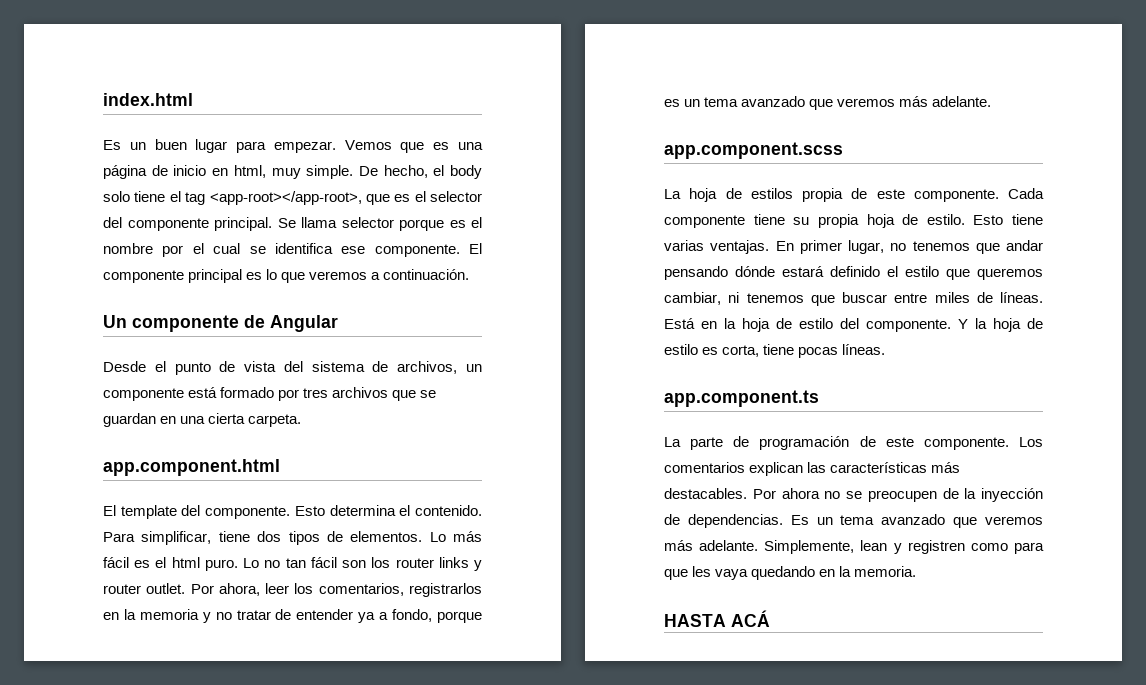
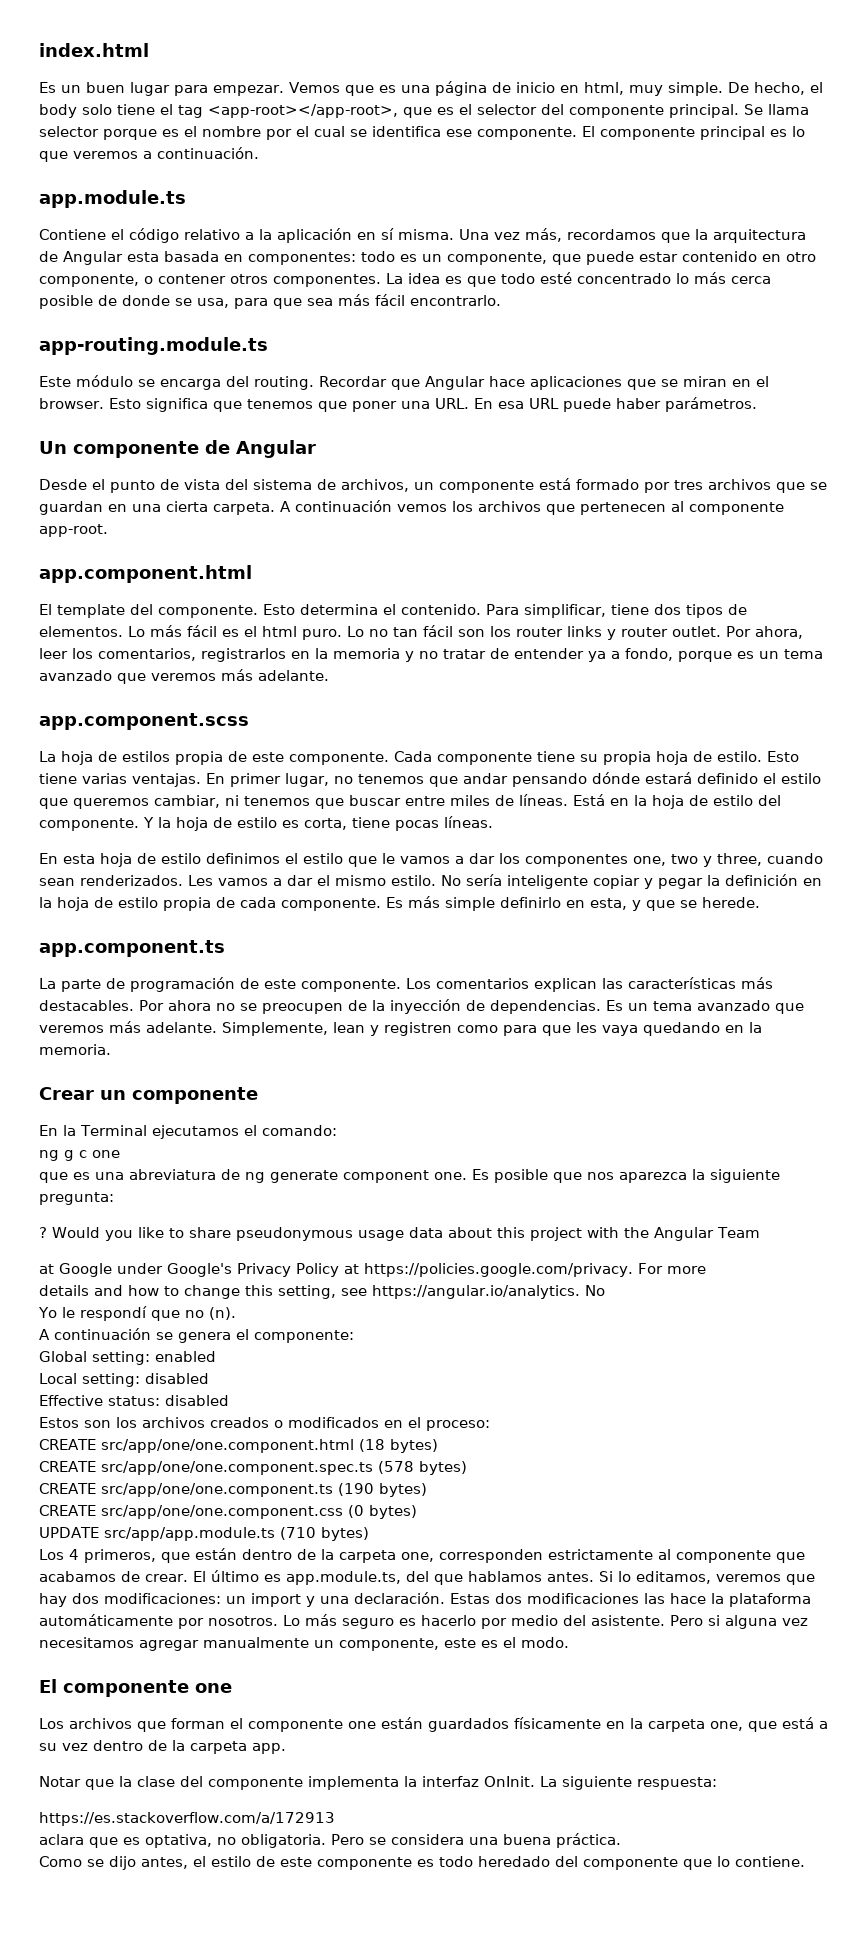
(470, 274) none -> [39,190,186,208] [39,228,806,243] [39,251,816,265] [39,272,771,287] [39,294,501,309] [39,337,268,355] [39,375,769,390] [39,397,757,412] // app.module.ts // Contiene el código relativo a la aplicación en sí misma. Una vez más, recordamos que la arquitectura de Angular esta basada en componentes: todo es un componente, que puede estar contenido en otro componente, o contener otros componentes. La idea es que todo esté concentrado lo más cerca posible de donde se usa, para que sea más fácil encontrarlo. // app-routing.module.ts // Este módulo se encarga del routing. Recordar que Angular hace aplicaciones que se miran en el browser. Esto significa que tenemos que poner una URL. En esa URL puede haber parámetros.
(302, 420) none -> [280,500,784,515] [39,524,108,537] A continuación vemos los archivos que pertenecen al componente app-root.
(886, 349) none -> [39,853,823,867] [39,874,822,889] [39,896,760,911] // En esta hoja de estilo definimos el estilo que le vamos a dar los componentes one, two y three, cuando sean renderizados. Les vamos a dar el mismo estilo. No sería inteligente copiar y pegar la definición en la hoja de estilo propia de cada componente. Es más simple definirlo en esta, y que se herede.
[664,610,770,627] HASTA ACÁ -> [39,1087,258,1104] [39,1125,337,1139] [39,1150,120,1161] [39,1169,780,1183] [39,1192,114,1205] [39,1227,760,1241] [39,1263,706,1277] [39,1285,605,1299] [38,1306,236,1321] [39,1328,354,1343] [39,1351,216,1365] [39,1373,209,1387] [39,1395,229,1406] [39,1417,490,1431] [39,1439,438,1453] [39,1461,467,1475] [39,1483,427,1497] [39,1505,417,1519] [39,1527,369,1541] [39,1548,805,1563] [39,1570,815,1585] [39,1592,811,1607] [39,1614,808,1629] [39,1637,569,1651] [39,1679,232,1697] [39,1717,828,1732] [39,1740,286,1754] [39,1776,717,1790] [39,1812,335,1826] [39,1833,621,1848] [39,1856,805,1870] Crear un componente // En la Terminal ejecutamos el comando: // ng g c one // que es una abreviatura de ng generate component one. Es posible que nos aparezca la siguiente pregunta: // ? Would you like to share pseudonymous usage data about this project with the Angular Team // at Google under Google's Privacy Policy at https://policies.google.com/privacy. For more // details and how to change this setting, see https://angular.io/analytics. No // Yo le respondí que no (n). // A continuación se genera el componente: // Global setting: enabled // Local setting: disabled // Effective status: disabled // Estos son los archivos creados o modificados en el proceso: // CREATE src/app/one/one.component.html (18 bytes) // CREATE src/app/one/one.component.spec.ts (578 bytes) // CREATE src/app/one/one.component.ts (190 bytes) // CREATE src/app/one/one.component.css (0 bytes) // UPDATE src/app/app.module.ts (710 bytes) // Los 4 primeros, que están dentro de la carpeta one, corresponden estrictamente al componente que acabamos de crear. El último es app.module.ts, del que hablamos antes. Si lo editamos, veremos que hay dos modificaciones: un import y una declaración. Estas dos modificaciones las hace la plataforma automáticamente por nosotros. Lo más seguro es hacerlo por medio del asistente. Pero si alguna vez necesitamos agregar manualmente un componente, este es el modo. // El componente one // Los archivos que forman el componente one están guardados físicamente en la carpeta one, que está a su vez dentro de la carpeta app. // Notar que la clase del componente implementa la interfaz OnInit. La siguiente respuesta: // https://es.stackoverflow.com/a/172913 // aclara que es optativa, no obligatoria. Pero se considera una buena práctica. // Como se dijo antes, el estilo de este componente es todo heredado del componente que lo contiene.

